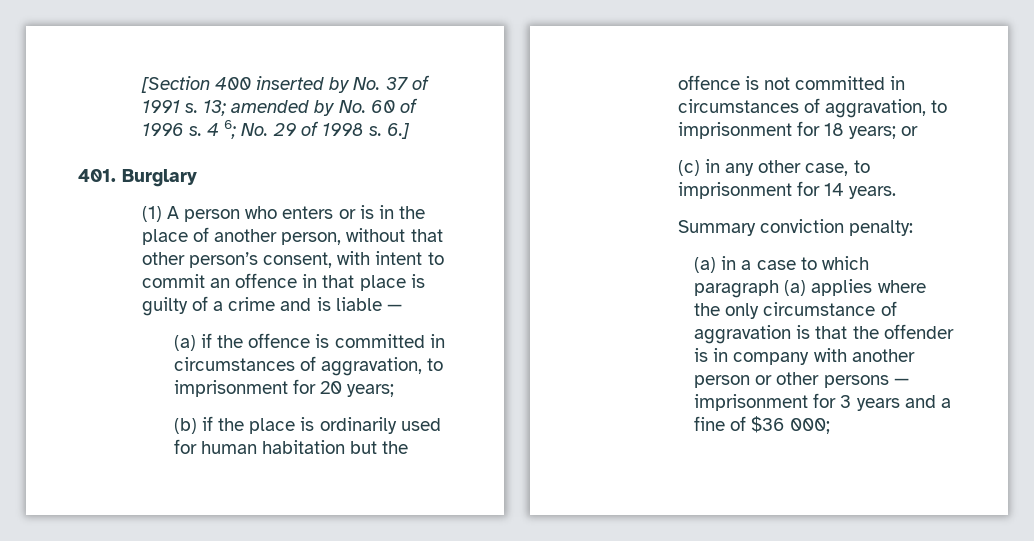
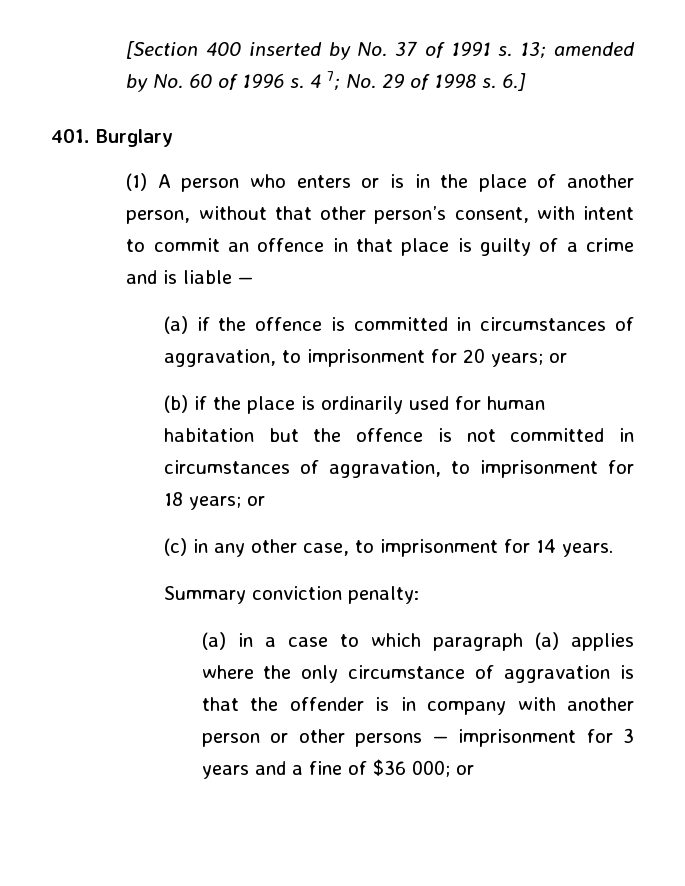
[224,120,237,139] 6; -> [327,71,341,90] 7;
(395, 390) none -> [548,353,567,363] or
(830, 426) none -> [455,765,474,775] or

